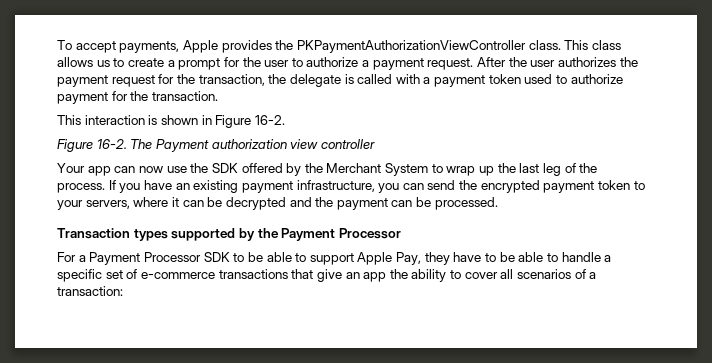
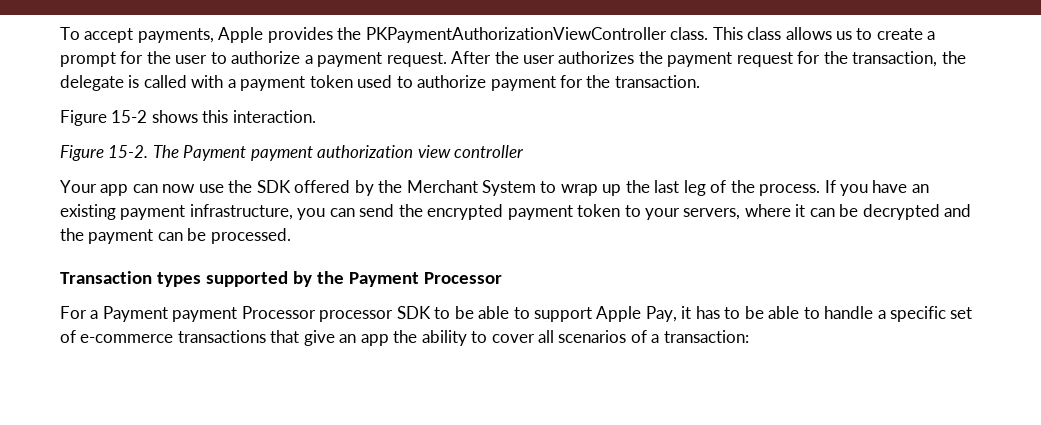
[57,115,285,128] [57,139,127,152] This interaction is shown in Figure 16-2. // Figure 16-2. -> [60,110,316,126] [60,145,149,161] Figure 15-2 shows this interaction. // Figure 15-2.
(209, 145) none -> [250,146,313,161] payment
[143,252,201,262] Processor -> [172,306,394,322] payment Processor processor
[424,252,482,265] they have -> [681,306,720,319] it has

